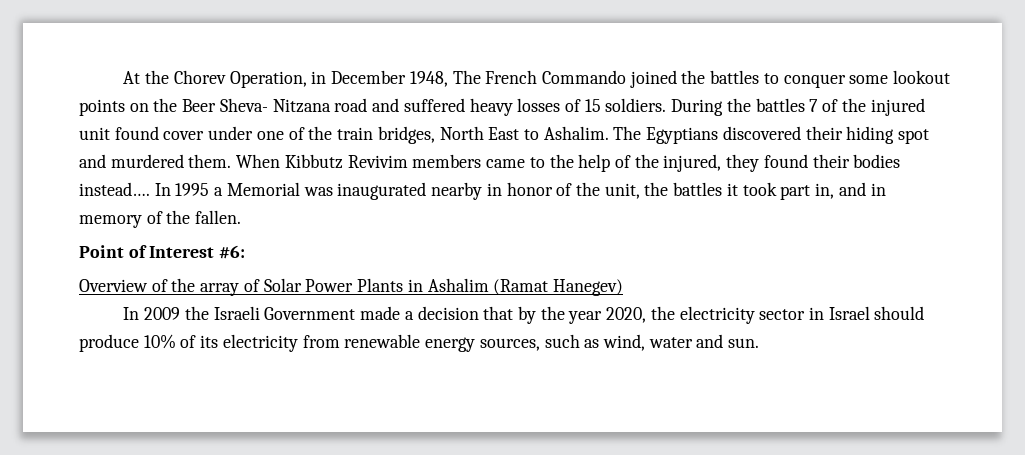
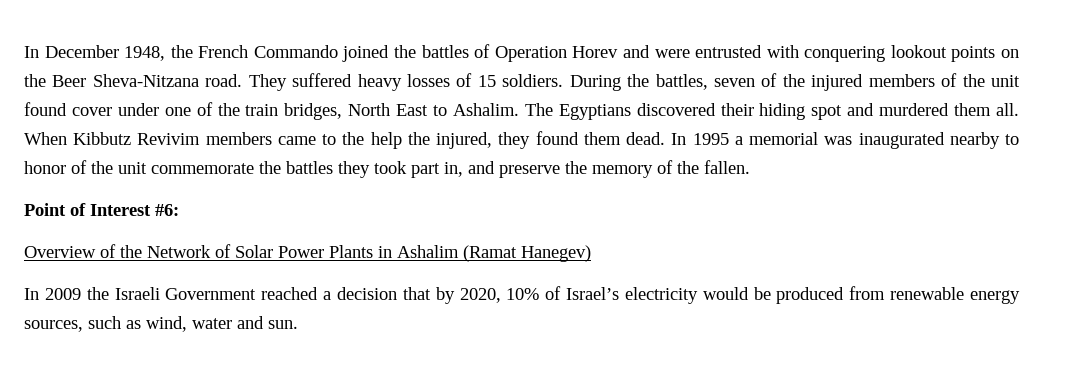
[123,70,327,88] At the Chorev Operation, in -> [24,46,39,58] In
[452,70,481,84] The -> [170,45,193,58] the
[763,73,889,88] to conquer some -> [474,44,886,62] of Operation Horev and were entrusted with conquering
[219,98,400,113] Sheva- Nitzana road and -> [92,74,287,91] Sheva-Nitzana road. They
[755,98,819,112] battles 7 -> [655,74,756,90] battles, seven
(925, 107) none -> [868,73,985,87] members of the
[188,154,232,168] them. -> [954,103,1020,116] them all.
[614,155,631,168] of -> (402, 140) none
[812,154,901,168] [79,182,150,196] their bodies instead…. -> [583,132,666,145] them dead.
[226,182,300,196] Memorial -> [749,132,819,145] memorial
[486,183,502,196] in -> [1004,134,1019,145] to
[604,182,738,199] unit, the battles it -> [118,161,370,178] unit commemorate the battles they
[870,183,886,196] in -> [499,161,587,178] preserve the
[200,283,240,296] array -> [147,245,211,258] Network
[360,306,401,320] made -> [261,287,319,300] reached
[540,306,925,324] [79,334,298,352] the year 2020, the electricity sector in Israel should produce 10% of its electricity -> [459,286,845,304] 2020, 10% of Israel’s electricity would be produced

